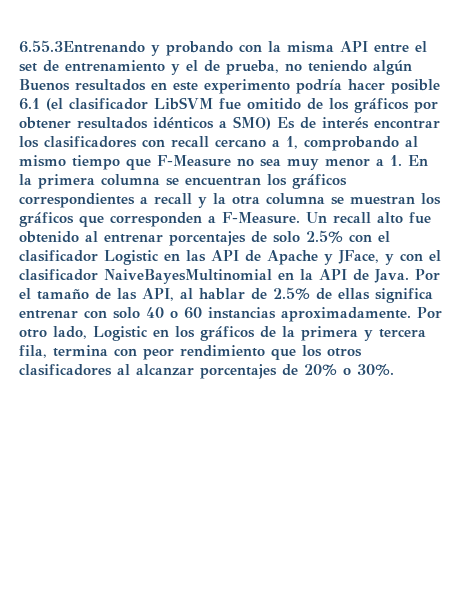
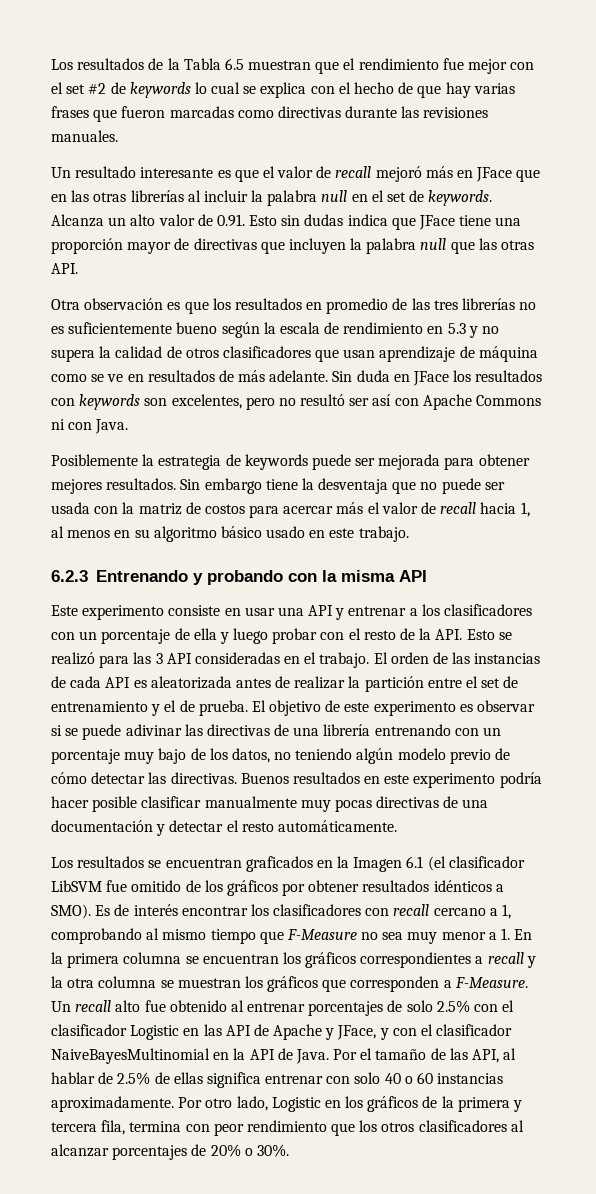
[19,40,145,53] 6.55.3Entrenando -> [51,58,535,74] [51,82,515,98] [51,106,489,122] [51,130,118,142] [51,166,541,182] [51,190,493,206] [51,214,522,230] [51,238,535,254] [51,263,78,274] [51,298,537,314] [51,322,500,338] [51,346,538,362] [51,370,543,386] [51,394,542,410] [51,419,129,434] [51,454,530,470] [51,478,505,494] [51,502,530,518] [51,526,409,542] [51,570,188,582] Los resultados de la Tabla 6.5 muestran que el rendimiento fue mejor con el set #2 de keywords lo cual se explica con el hecho de que hay varias frases que fueron marcadas como directivas durante las revisiones manuales. // Un resultado interesante es que el valor de recall mejoró más en JFace que en las otras librerías al incluir la palabra null en el set de keywords. Alcanza un alto valor de 0.91. Esto sin dudas indica que JFace tiene una proporción mayor de directivas que incluyen la palabra null que las otras API. // Otra observación es que los resultados en promedio de las tres librerías no es suficientemente bueno según la escala de rendimiento en 5.3 y no supera la calidad de otros clasificadores que usan aprendizaje de máquina como se ve en resultados de más adelante. Sin duda en JFace los resultados con keywords son excelentes, pero no resultó ser así con Apache Commons ni con Java. // Posiblemente la estrategia de keywords puede ser mejorada para obtener mejores resultados. Sin embargo tiene la desventaja que no puede ser usada con la matriz de costos para acercar más el valor de recall hacia 1, al menos en su algoritmo básico usado en este trabajo. // 6.2.3 Entrenando
(368, 46) none -> [51,604,533,620] [51,628,512,644] [51,652,541,668] [51,676,424,692] // Este experimento consiste en usar una API y entrenar a los clasificadores con un porcentaje de ella y luego probar con el resto de la API. Esto se realizó para las 3 API consideradas en el trabajo. El orden de las instancias de cada API es aleatorizada antes de realizar la partición
[226,60,412,75] prueba, no teniendo algún -> [198,700,536,716] [51,724,502,740] [51,748,511,764] [51,772,237,784] prueba. El objetivo de este experimento es observar si se puede adivinar las directivas de una librería entrenando con un porcentaje muy bajo de los datos, no teniendo algún modelo previo de cómo detectar las directivas.
(440, 86) none -> [141,796,489,812] [51,820,397,836] [51,856,403,872] clasificar manualmente muy pocas directivas de una documentación y detectar el resto automáticamente. // Los resultados se encuentran graficados en la Imagen
[233,116,271,130] SMO) -> [51,904,91,919] SMO).

